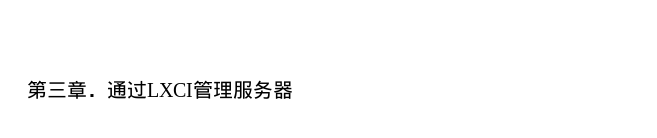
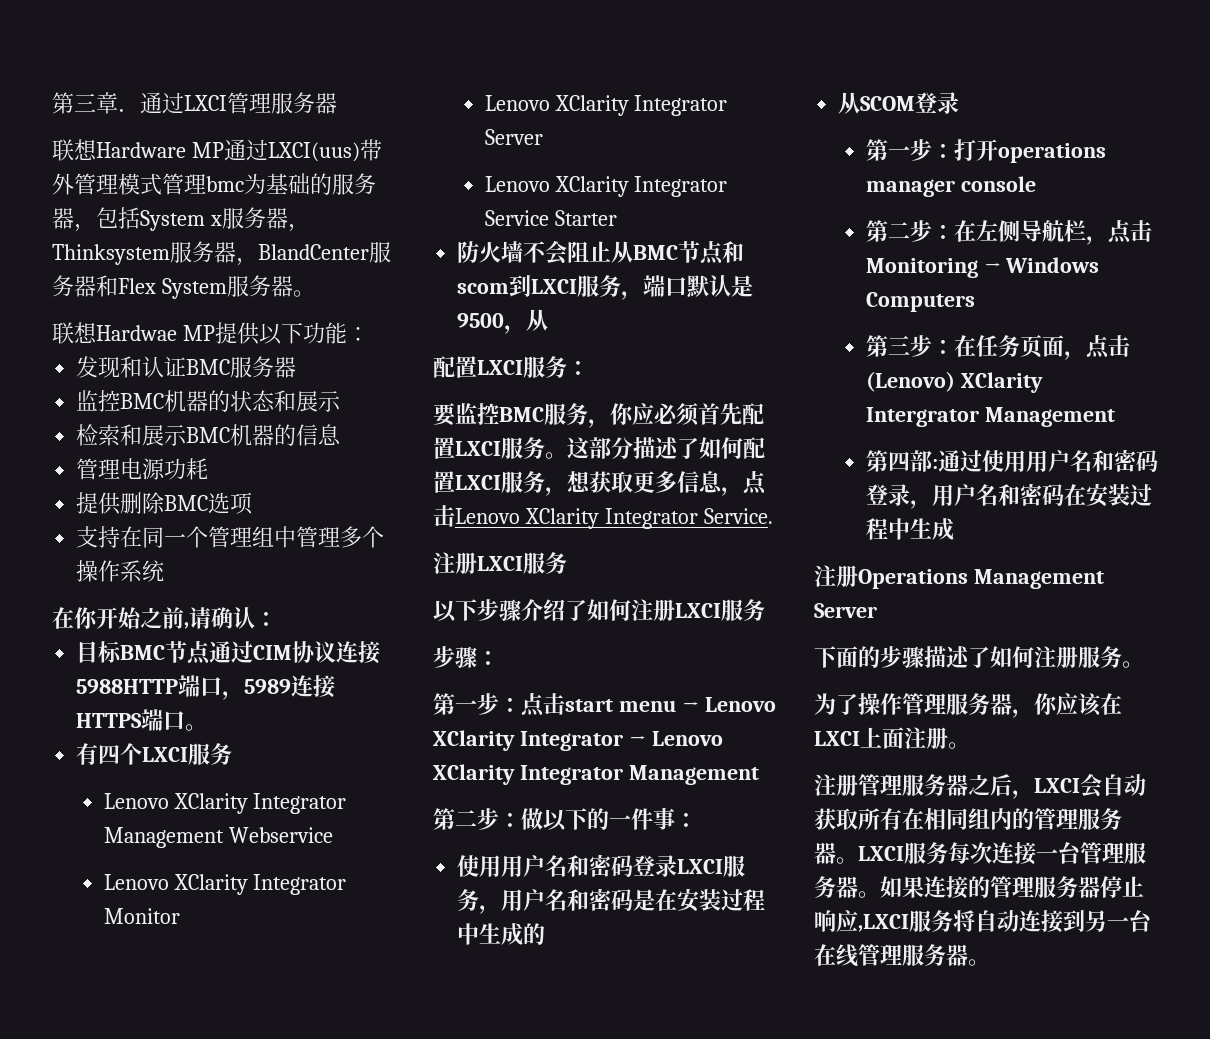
(293, 90) none -> [52,139,382,162] [52,173,376,195] [52,207,310,232] [52,241,391,266] [52,275,315,299] [52,322,369,345] [76,356,297,378] [76,390,342,412] [76,424,342,446] [76,458,209,480] [76,492,254,515] [76,526,385,548] [76,560,165,582] [52,607,277,629] [76,641,381,665] [76,675,336,700] [76,709,208,731] [76,743,233,765] [103,793,347,814] [103,827,333,848] [103,874,347,895] [103,908,180,924] [484,95,728,116] [484,129,543,145] [484,176,728,197] [484,210,617,226] [457,241,745,265] [457,275,754,300] [457,309,549,334] [433,356,589,378] [433,403,764,428] [433,437,765,459] [433,471,767,496] [433,505,773,529] [433,552,567,574] [433,599,765,622] [433,646,499,668] [433,693,776,717] [433,730,723,751] [433,764,759,785] [433,807,697,831] [457,854,746,877] [457,888,766,914] [457,923,546,946] [838,92,960,114] [865,139,1106,163] [865,176,1036,197] [865,220,1152,245] [865,257,1100,278] [865,292,975,312] [865,335,1130,360] [865,371,1043,393] [865,407,1115,427] [865,449,1158,472] [865,483,1152,509] [865,518,954,541] [814,565,1104,589] [814,603,877,618] [814,646,1144,668] [814,693,1122,718] [814,727,970,749] [814,774,1146,799] [814,808,1122,830] [814,842,1146,865] [814,876,1144,899] [814,910,1152,933] [814,944,990,967] // 联想Hardware MP通过LXCI(uus)带外管理模式管理bmc为基础的服务器，包括System x服务器，Thinksystem服务器，BlandCenter服务器和Flex System服务器。 // 联想Hardwae MP提供以下功能： // 发现和认证BMC服务器 // 监控BMC机器的状态和展示 // 检索和展示BMC机器的信息 // 管理电源功耗 // 提供删除BMC选项 // 支持在同一个管理组中管理多个操作系统 // 在你开始之前,请确认： // 目标BMC节点通过CIM协议连接5988HTTP端口，5989连接HTTPS端口。 // 有四个LXCI服务 // Lenovo XClarity Integrator Management Webservice // Lenovo XClarity Integrator Monitor // Lenovo XClarity Integrator Server // Lenovo XClarity Integrator Service Starter // 防火墙不会阻止从BMC节点和scom到LXCI服务，端口默认是9500，从 // 配置LXCI服务： // 要监控BMC服务，你应必须首先配置LXCI服务。这部分描述了如何配置LXCI服务，想获取更多信息，点击Lenovo XClarity Integrator Service. // 注册LXCI服务 // 以下步骤介绍了如何注册LXCI服务 // 步骤： // 第一步：点击start menu → Lenovo XClarity Integrator → Lenovo XClarity Integrator Management // 第二步：做以下的一件事： // 使用用户名和密码登录LXCI服务，用户名和密码是在安装过程中生成的 // 从SCOM登录 // 第一步：打开operations manager console // 第二步：在左侧导航栏，点击Monitoring → Windows Computers // 第三步：在任务页面，点击(Lenovo) XClarity Intergrator Management // 第四部:通过使用用户名和密码登录，用户名和密码在安装过程中生成 // 注册Operations Management Server // 下面的步骤描述了如何注册服务。 // 为了操作管理服务器，你应该在LXCI上面注册。 // 注册管理服务器之后，LXCI会自动获取所有在相同组内的管理服务器。LXCI服务每次连接一台管理服务器。如果连接的管理服务器停止响应,LXCI服务将自动连接到另一台在线管理服务器。

